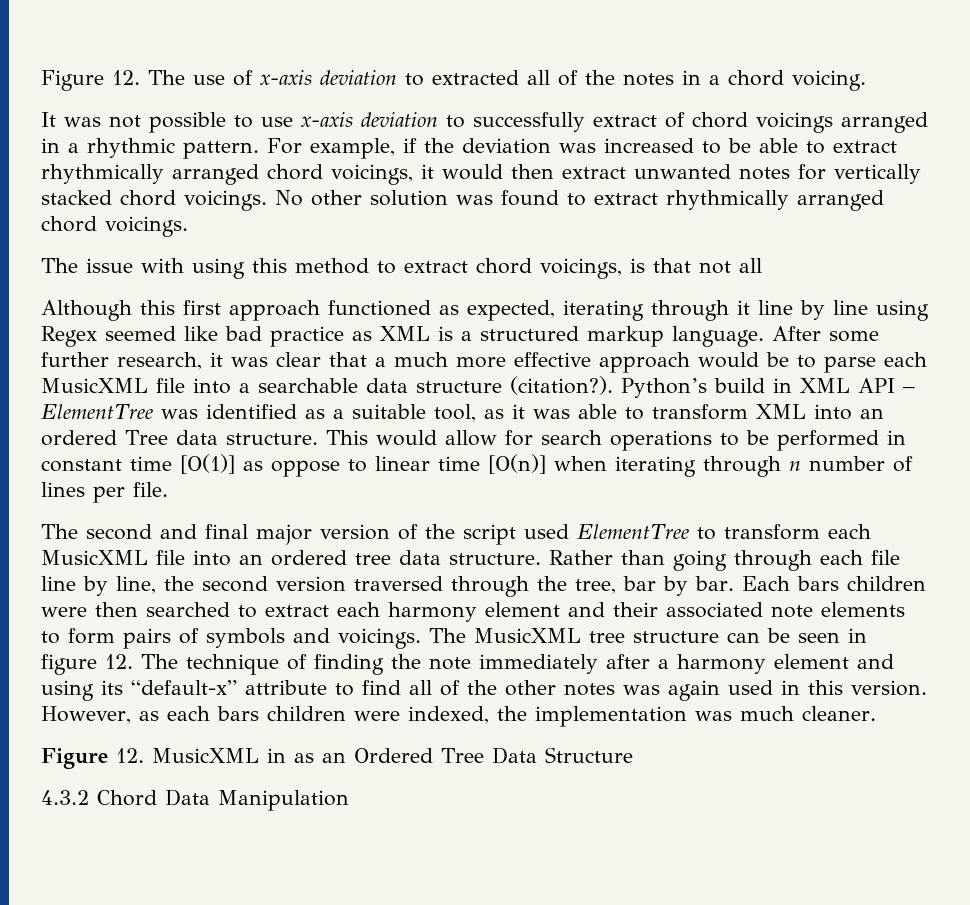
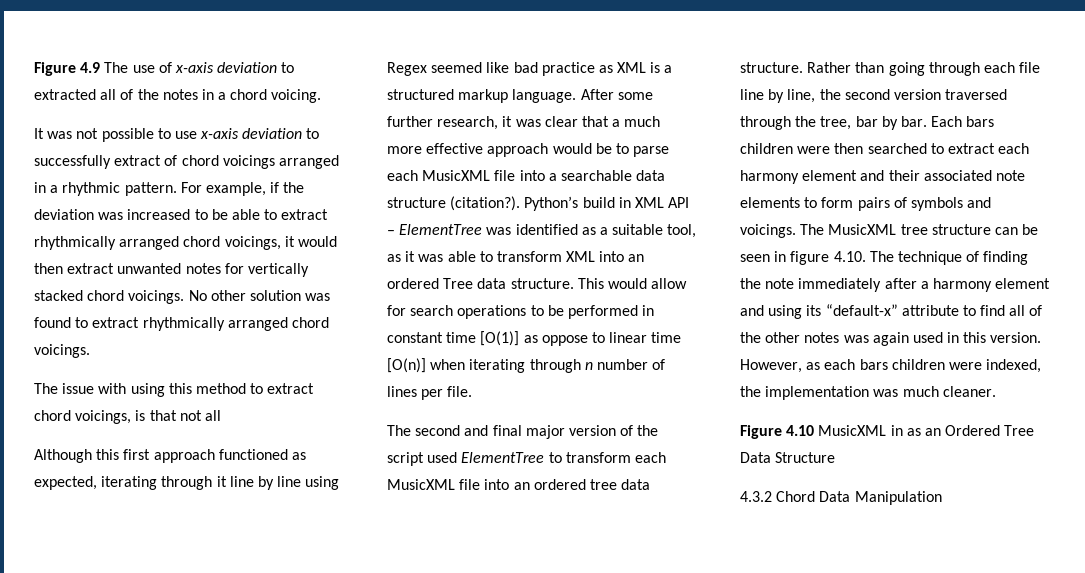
[41,70,140,91] Figure 12. -> [34,62,101,76] Figure 4.9
[105,654,133,669] 12. -> [833,251,866,262] 4.10.
[116,748,144,763] 12. -> [786,425,815,436] 4.10

